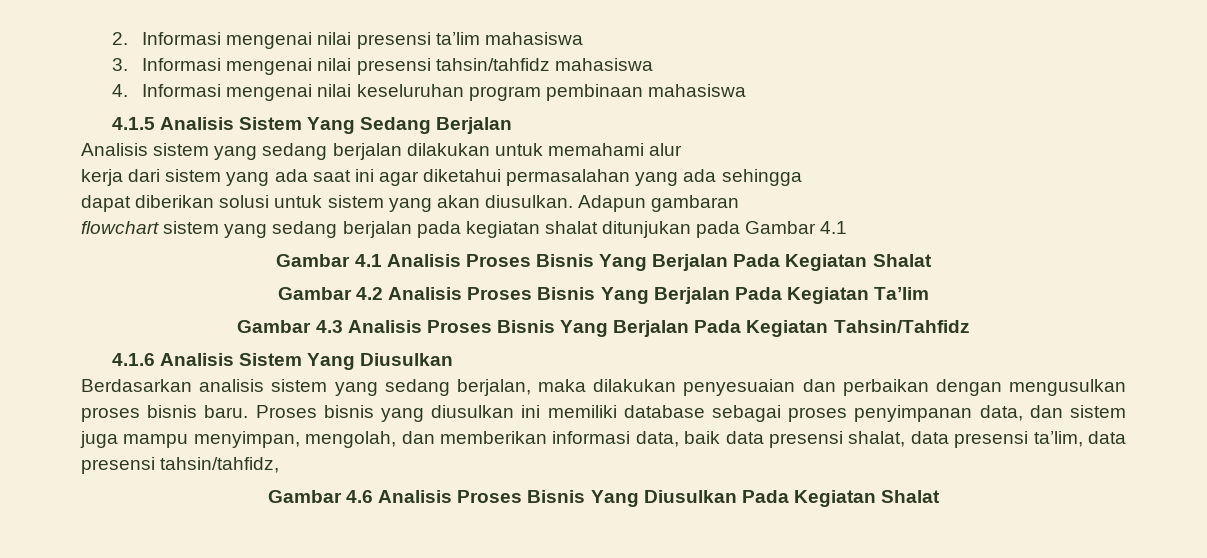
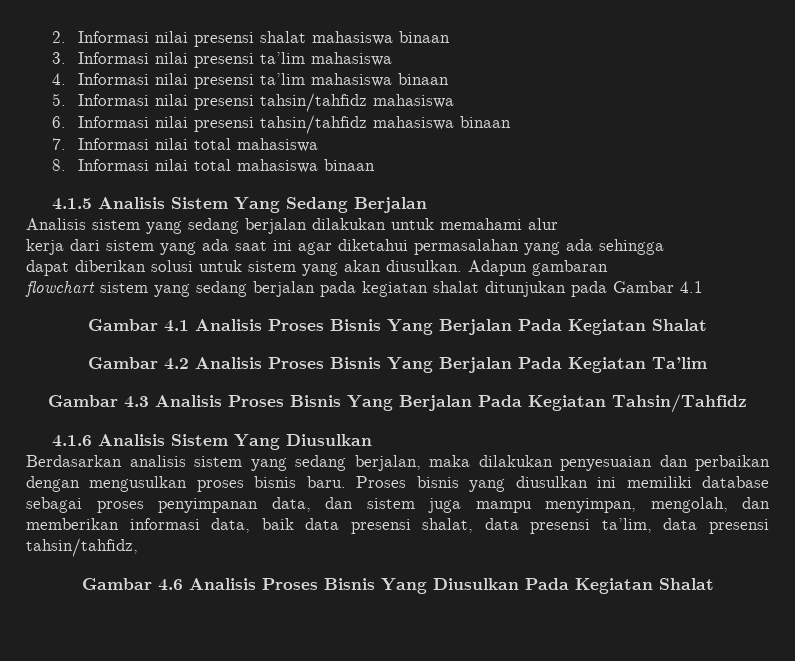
[226,32,583,49] [111,58,653,75] [111,84,746,101] mengenai nilai presensi ta’lim mahasiswa // 3. Informasi mengenai nilai presensi tahsin/tahfidz mahasiswa // 4. Informasi mengenai nilai keseluruhan program pembinaan mahasiswa -> [155,31,451,47] [52,52,393,68] [52,73,450,89] [52,93,455,112] [52,115,512,134] [52,138,319,152] [52,159,376,173] nilai presensi shalat mahasiswa binaan // 3. Informasi nilai presensi ta’lim mahasiswa // 4. Informasi nilai presensi ta’lim mahasiswa binaan // 5. Informasi nilai presensi tahsin/tahfidz mahasiswa // 6. Informasi nilai presensi tahsin/tahfidz mahasiswa binaan // 7. Informasi nilai total mahasiswa // 8. Informasi nilai total mahasiswa binaan

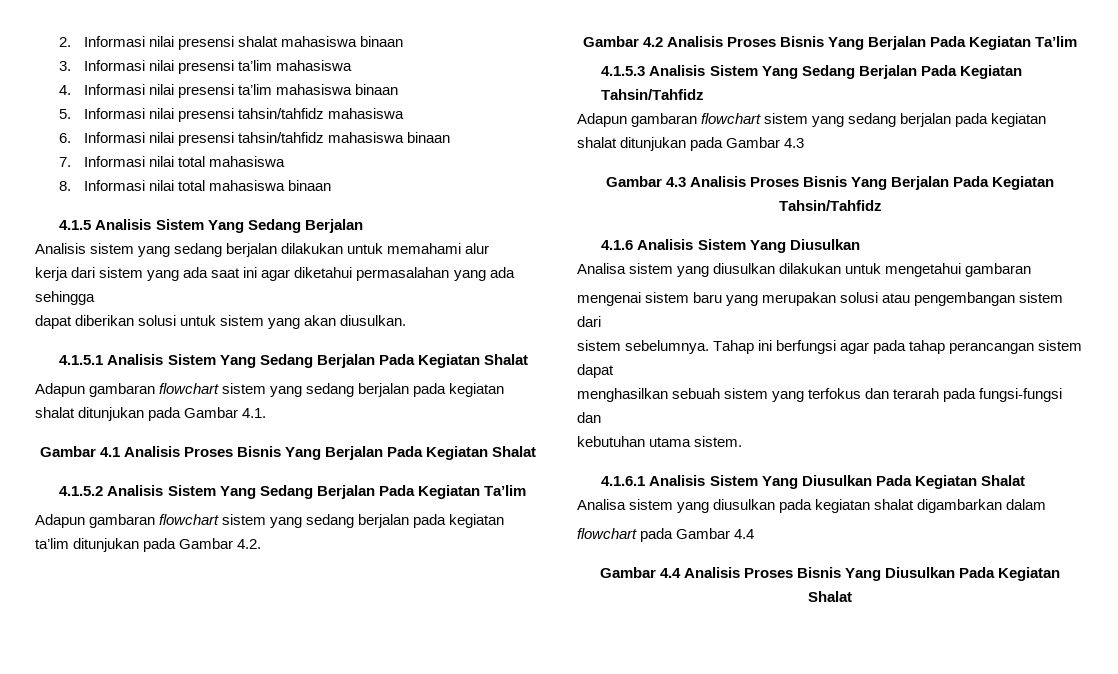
[468,260,608,276] Adapun gambaran // -> [59,354,528,368] [35,383,156,397] // 4.1.5.1 Analisis Sistem Yang Sedang Berjalan Pada Kegiatan Shalat // Adapun gambaran
[680,281,703,293] 4.1 -> [242,408,267,418] 4.1.
(707, 325) none -> [59,485,526,499] [35,514,505,528] [35,538,262,552] // 4.1.5.2 Analisis Sistem Yang Sedang Berjalan Pada Kegiatan Ta’lim // Adapun gambaran flowchart sistem yang sedang berjalan pada kegiatan ta’lim ditunjukan pada Gambar 4.2.
(707, 363) none -> [601,65,1022,79] [601,89,705,100] [577,113,1047,127] [577,137,805,151] // 4.1.5.3 Analisis Sistem Yang Sedang Berjalan Pada Kegiatan Tahsin/Tahfidz // Adapun gambaran flowchart sistem yang sedang berjalan pada kegiatan shalat ditunjukan pada Gambar 4.3
[26,455,770,471] [26,476,769,492] [26,497,770,513] [26,518,769,534] [26,538,138,557] [81,578,183,591] Berdasarkan analisis sistem yang sedang berjalan, maka dilakukan penyesuaian dan perbaikan dengan mengusulkan proses bisnis baru. Proses bisnis yang diusulkan ini memiliki database sebagai proses penyimpanan data, dan sistem juga mampu menyimpan, mengolah, dan memberikan informasi data, baik data presensi shalat, data presensi ta’lim, data presensi tahsin/tahfidz, // Gambar 4.6 -> [577,263,1032,277] [577,292,1064,306] [577,316,601,327] [577,340,1083,354] [577,364,614,378] [577,388,1063,402] [577,412,601,423] [577,436,743,447] [601,475,1025,489] [577,499,1047,513] [577,528,755,542] [599,567,681,578] Analisa sistem yang diusulkan dilakukan untuk mengetahui gambaran // mengenai sistem baru yang merupakan solusi atau pengembangan sistem dari // sistem sebelumnya. Tahap ini berfungsi agar pada tahap perancangan sistem dapat // menghasilkan sebuah sistem yang terfokus dan terarah pada fungsi-fungsi dan // kebutuhan utama sistem. // 4.1.6.1 Analisis Sistem Yang Diusulkan Pada Kegiatan Shalat // Analisa sistem yang diusulkan pada kegiatan shalat digambarkan dalam // flowchart pada Gambar 4.4 // Gambar 4.4

